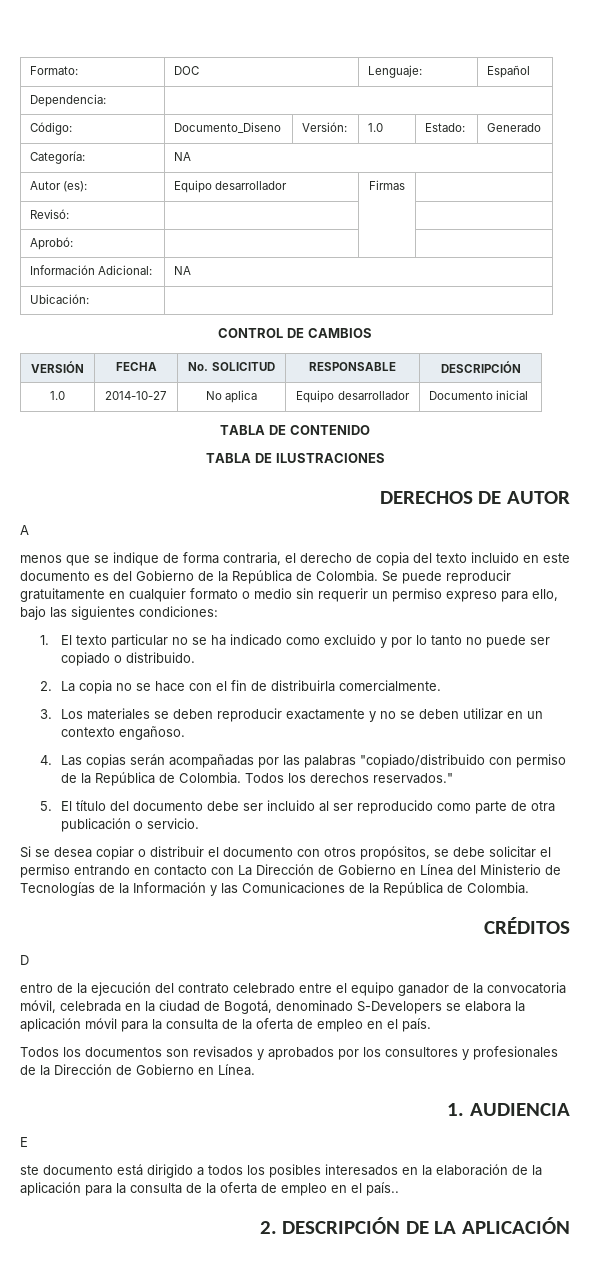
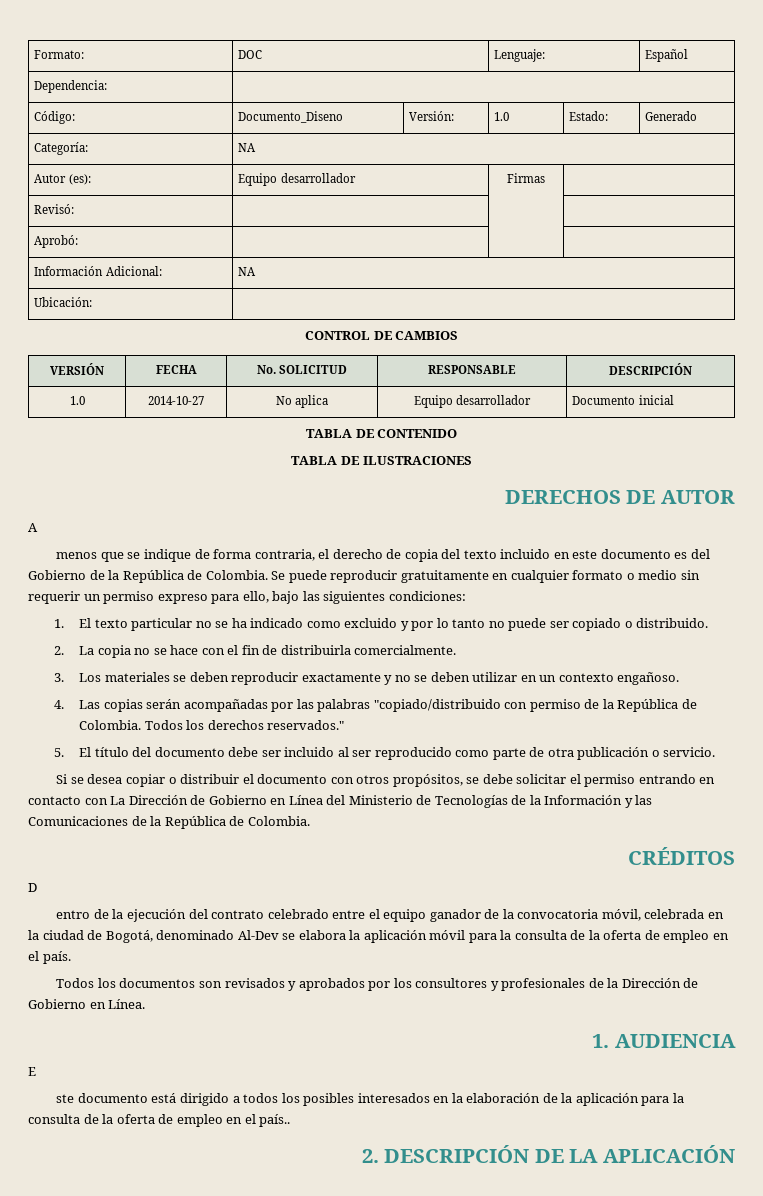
[357,1001,442,1014] S-Developers -> [237,930,279,940] Al-Dev

